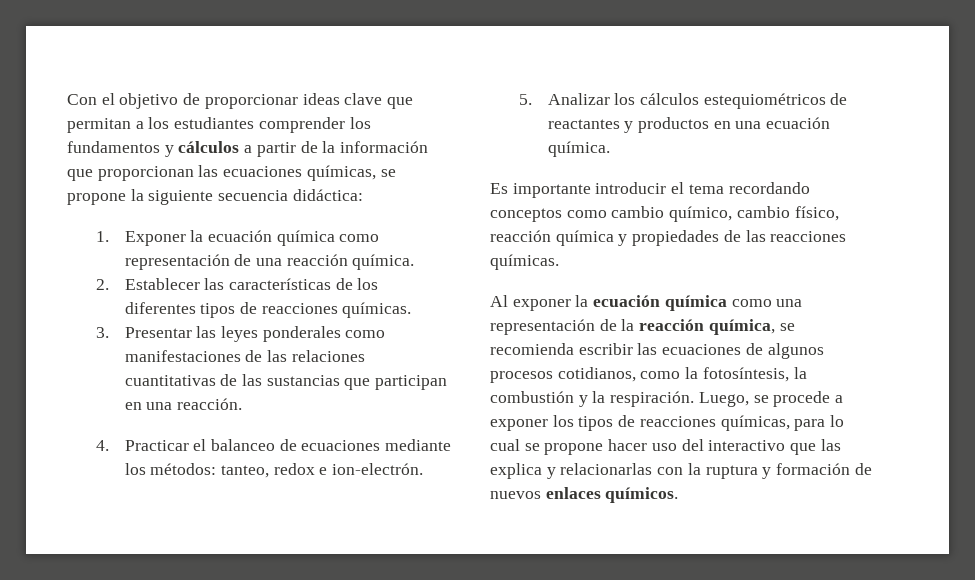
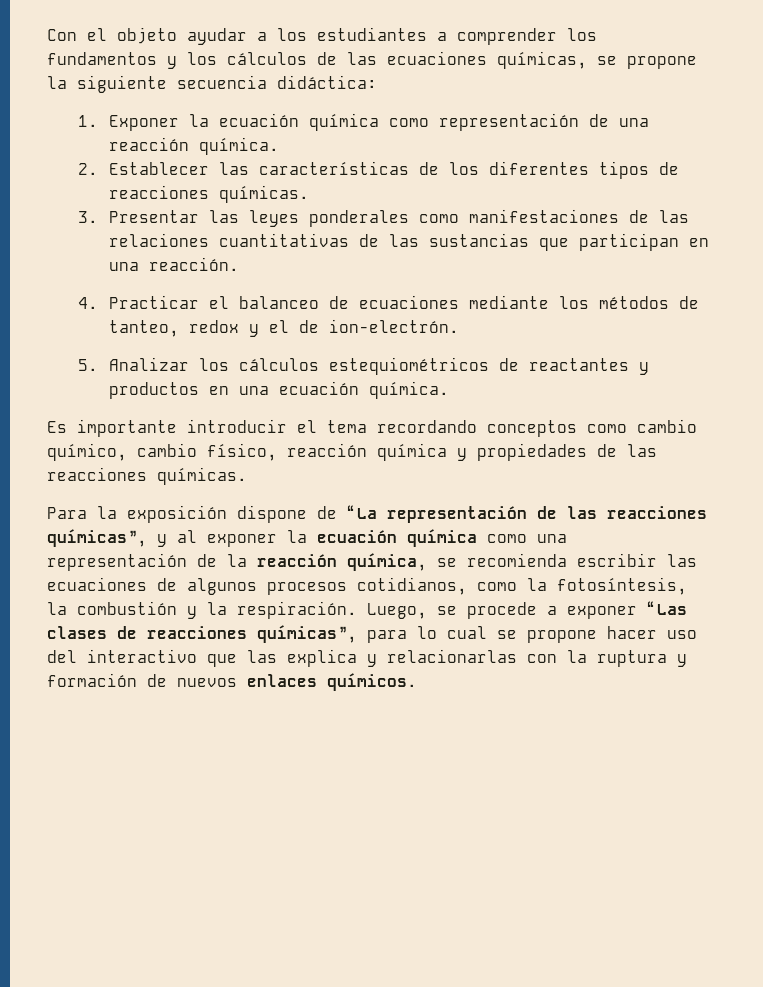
[119,93,414,109] [67,118,131,133] objetivo de proporcionar ideas clave que permitan -> [117,27,247,45] objeto ayudar
(255, 123) none -> [437,32,447,41] a
[178,141,429,157] [67,166,194,181] cálculos a partir de la información que proporcionan -> [187,52,337,65] los cálculos de
[150,463,328,478] métodos: tanteo, redox e -> [598,296,699,309] [108,320,319,337] métodos de tanteo, redox y el de
[490,295,508,307] Al -> [47,505,707,523] [47,529,197,547] Para la exposición dispone de “La representación de las reacciones químicas”, y al
[552,415,790,431] los tipos de reacciones químicas, -> [647,601,687,615] [47,625,357,643] “Las clases de reacciones químicas”,

